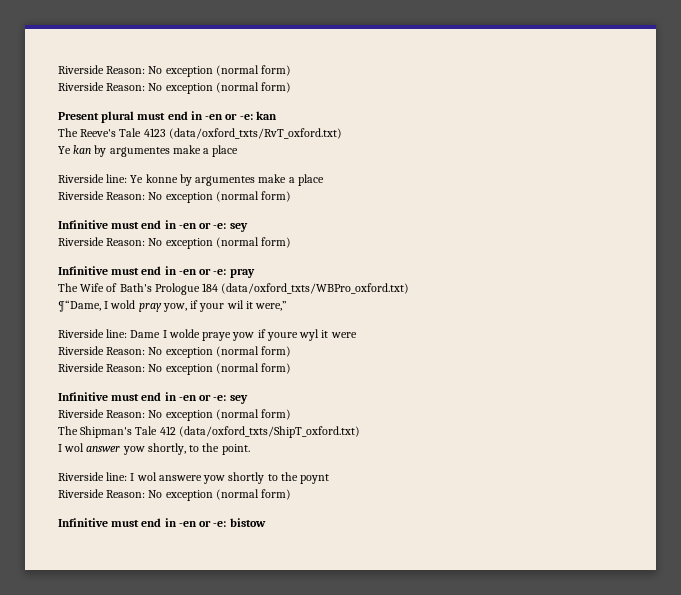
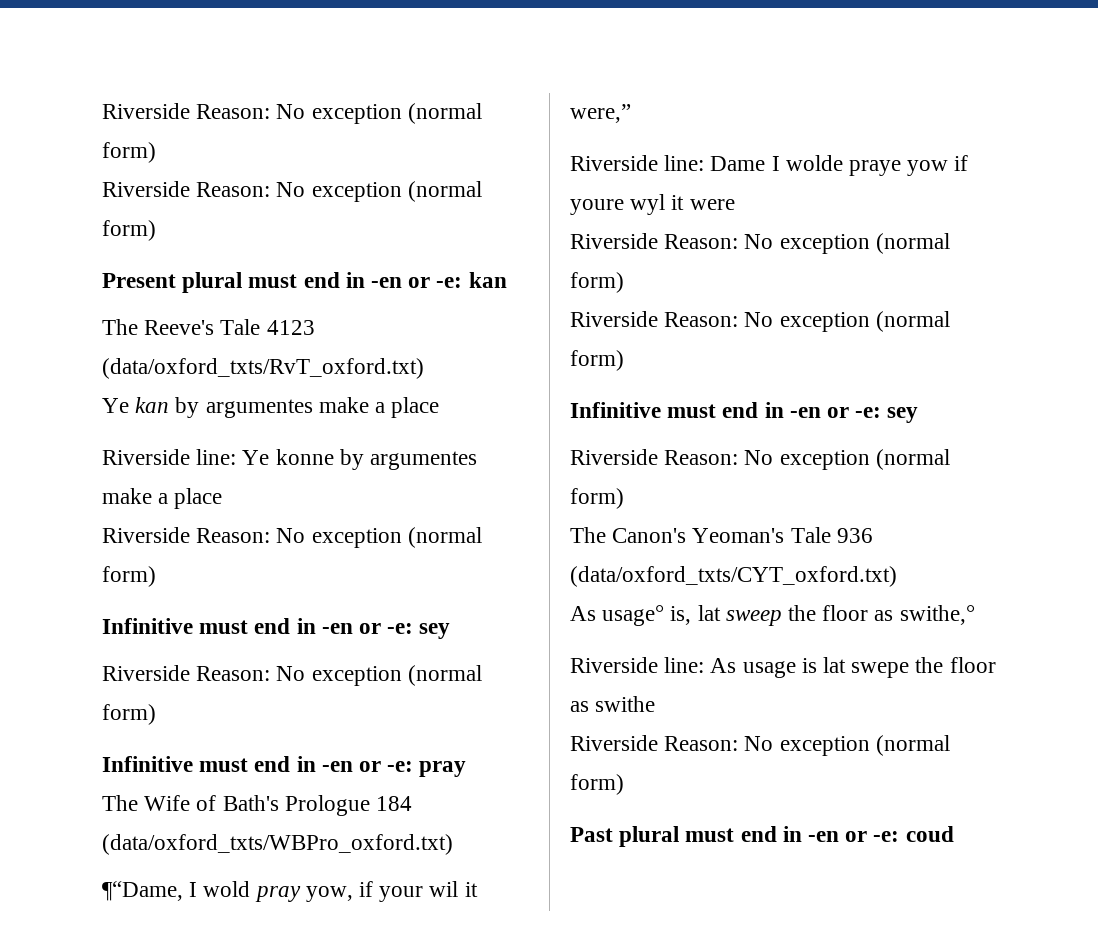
[80,426,360,438] [58,443,250,455] [58,472,330,484] [58,489,292,501] [58,518,266,527] Shipman's Tale 412 (data/oxford_txts/ShipT_oxford.txt) // I wol answer yow shortly, to the point. // Riverside line: I wol answere yow shortly to the poynt // Riverside Reason: No exception (normal form) // Infinitive must end in -en or -e: bistow -> [612,527,873,543] [570,566,897,587] [570,605,975,626] [570,657,996,678] [570,696,656,712] [570,735,950,756] [570,774,624,795] [570,826,954,847] Canon's Yeoman's Tale 936 (data/oxford_txts/CYT_oxford.txt) // As usage° is, lat sweep the floor as swithe,° // Riverside line: As usage is lat swepe the floor as swithe // Riverside Reason: No exception (normal form) // Past plural must end in -en or -e: coud

